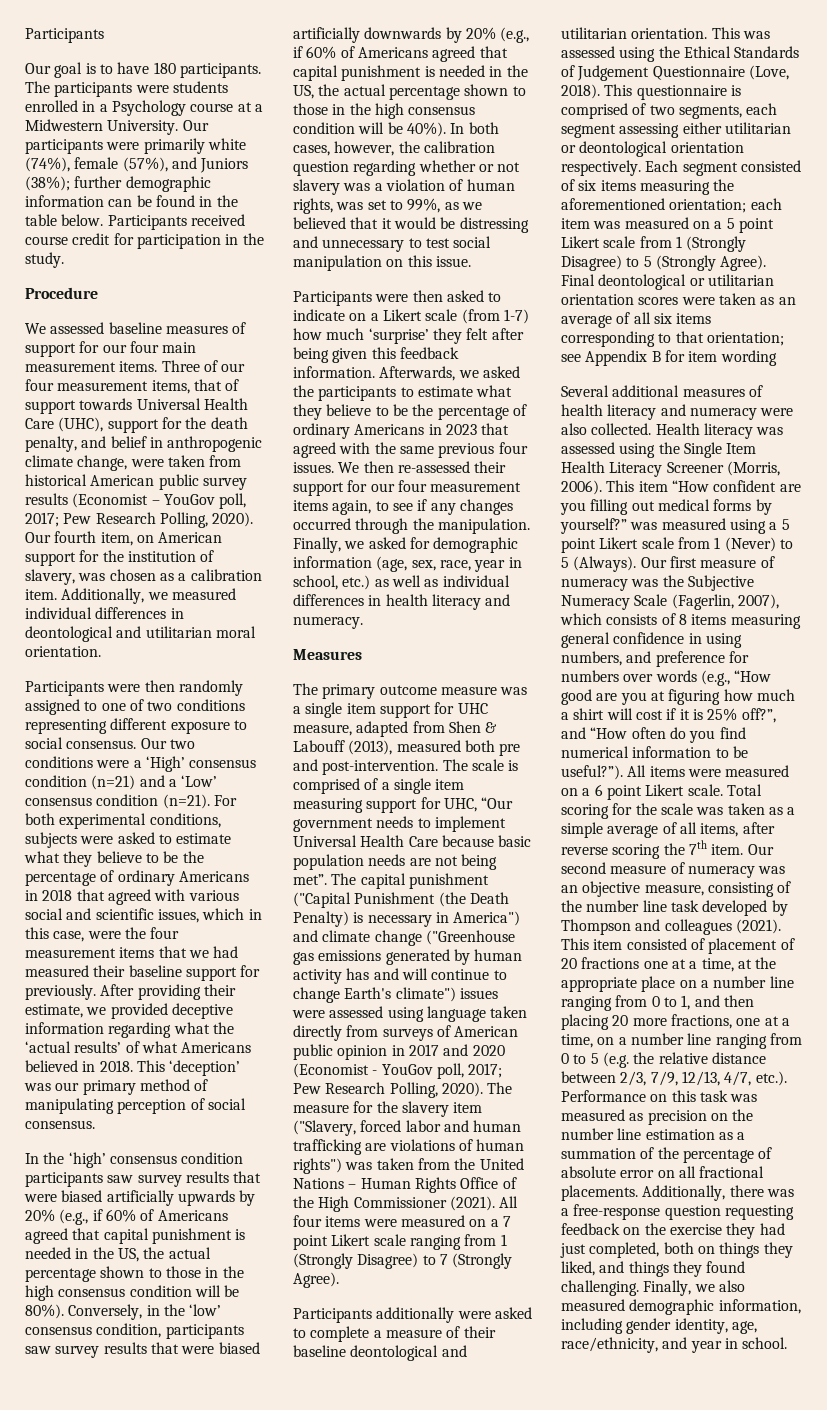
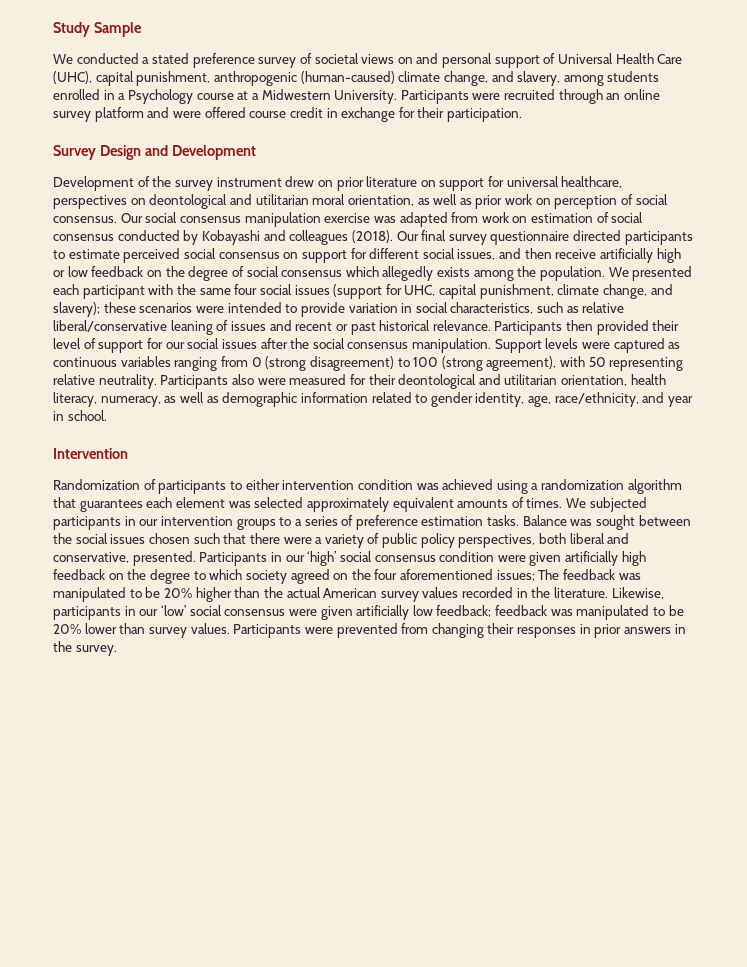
[25,28,104,43] [25,62,261,78] [25,81,169,97] Participants // Our goal is to have 180 participants. The participants were -> [53,22,142,37] [53,53,683,68] [53,71,604,86] Study Sample // We conducted a stated preference survey of societal views on and personal support of Universal Health Care (UHC), capital punishment, anthropogenic (human-caused) climate change, and slavery, among
[182,120,209,131] [25,138,246,154] [25,157,249,173] [25,176,211,192] [25,195,238,207] [25,214,245,230] [25,233,264,249] [25,252,64,268] [25,287,98,299] [25,322,247,334] [25,341,197,357] [25,360,246,372] [25,379,240,394] [25,398,248,414] [25,417,248,433] [25,436,263,452] [25,455,242,471] [25,474,247,490] [25,493,247,509] [25,512,254,528] [25,531,223,546] [25,550,215,566] [25,569,262,585] [25,588,236,604] [25,607,184,619] [25,626,256,642] [25,646,101,657] [25,680,243,696] [25,699,245,715] [25,718,247,734] [25,737,195,749] [25,756,257,772] [25,775,218,790] [25,794,237,809] [25,813,221,829] [25,832,232,848] [24,851,204,867] [25,870,249,886] [25,889,239,905] [25,908,262,923] [25,927,180,942] [25,946,239,958] [25,965,261,981] [25,984,236,1000] [25,1003,233,1019] [25,1022,234,1038] [25,1041,252,1053] [25,1060,241,1076] [24,1079,209,1095] [25,1098,246,1114] [25,1120,95,1129] [25,1152,244,1168] [25,1171,262,1187] [24,1190,256,1206] [25,1209,228,1225] [25,1228,246,1244] [25,1247,211,1262] [25,1266,244,1282] [25,1285,240,1301] [25,1304,222,1320] [25,1323,244,1339] [25,1342,260,1358] [293,27,530,43] [293,46,508,62] [293,65,528,81] [293,84,526,100] [293,103,476,119] [293,122,499,137] [293,141,495,156] [293,160,521,176] [293,179,515,195] [293,198,482,214] [293,217,529,233] [293,236,492,252] [293,255,471,271] [293,290,502,306] [293,309,529,324] [293,328,524,344] [293,347,459,363] [293,366,520,381] [293,385,513,401] [293,404,527,420] [293,423,510,439] [293,442,528,458] [293,461,507,473] [293,480,522,496] [293,499,513,515] [293,518,530,534] [293,537,519,553] [293,556,522,572] [293,575,510,590] [293,594,511,610] [293,616,363,629] [293,649,362,660] [293,683,528,699] [293,702,488,718] [293,721,498,737] [293,740,521,756] [293,759,519,775] [293,778,465,794] [293,797,514,813] [293,816,506,832] [293,835,532,847] [293,854,498,870] [293,873,489,889] [293,892,509,908] [293,911,521,927] [293,930,515,946] [293,949,523,965] [293,968,507,984] [293,987,498,1003] [292,1006,528,1022] [293,1025,519,1041] [293,1044,505,1060] [293,1063,503,1079] [293,1082,513,1098] [293,1101,483,1117] [293,1120,522,1136] [293,1139,525,1155] [293,1158,524,1174] [293,1177,517,1193] [293,1196,519,1212] [293,1215,511,1227] [293,1234,507,1250] [293,1253,513,1269] [293,1272,339,1288] [293,1307,532,1323] [293,1326,496,1342] [293,1345,467,1361] [561,27,770,39] [561,46,800,62] [561,65,789,81] [561,84,741,100] [561,103,778,119] [561,122,791,138] [561,141,744,157] [561,160,801,176] [561,179,735,195] [561,198,782,213] [561,217,774,233] [561,236,747,252] [561,255,767,271] [561,274,774,290] [561,293,796,305] [561,312,712,328] [561,331,784,347] [561,350,777,366] [561,385,763,397] [561,404,794,420] [561,423,784,439] [561,442,757,458] [561,461,780,477] [561,480,801,495] [560,499,772,515] [560,518,790,534] [561,537,793,553] [561,556,775,572] [561,575,754,591] [561,594,779,610] [560,613,801,629] [561,632,742,648] [561,651,749,667] [561,670,772,686] [561,689,795,705] [561,708,776,723] [561,727,746,743] [561,746,748,758] [561,765,790,780] [561,784,762,800] [561,803,796,819] [561,822,775,838] [561,840,774,859] [561,862,786,878] [561,881,792,897] [561,900,788,916] [561,919,781,935] [561,938,795,954] [561,957,777,972] [561,976,794,992] [561,995,754,1011] [561,1014,790,1030] [561,1033,802,1049] [561,1052,766,1068] [561,1071,787,1086] [561,1090,758,1102] [561,1109,754,1125] [561,1128,746,1140] [561,1147,773,1163] [561,1166,765,1178] [561,1185,794,1201] [561,1204,794,1220] [561,1223,785,1239] [560,1242,793,1258] [561,1261,746,1277] [561,1280,745,1296] [561,1299,801,1315] [561,1318,623,1334] Our participants were primarily white (74%), female (57%), and Juniors (38%); further demographic information can be found in the table below. Participants received course credit for participation in the study. // Procedure // We assessed baseline measures of support for our four main measurement items. Three of our four measurement items, that of support towards Universal Health Care (UHC), support for the death penalty, and belief in anthropogenic climate change, were taken from historical American public survey results (Economist – YouGov poll, 2017; Pew Research Polling, 2020). Our fourth item, on American support for the institution of slavery, was chosen as a calibration item. Additionally, we measured individual differences in deontological and utilitarian moral orientation. // Participants were then randomly assigned to one of two conditions representing different exposure to social consensus. Our two conditions were a ‘High’ consensus condition (n=21) and a ‘Low’ consensus condition (n=21). For both experimental conditions, subjects were asked to estimate what they believe to be the percentage of ordinary Americans in 2018 that agreed with various social and scientific issues, which in this case, were the four measurement items that we had measured their baseline support for previously. After providing their estimate, we provided deceptive information regarding what the ‘actual results’ of what Americans believed in 2018. This ‘deception’ was our primary method of manipulating perception of social consensus. // In the ‘high’ consensus condition participants saw survey results that were biased artificially upwards by 20% (e.g., if 60% of Americans agreed that capital punishment is needed in the US, the actual percentage shown to those in the high consensus condition will be 80%). Conversely, in the ‘low’ consensus condition, participants saw survey results that were biased artificially downwards by 20% (e.g., if 60% of Americans agreed that capital punishment is needed in the US, the actual percentage shown to those in the high consensus condition will be 40%). In both cases, however, the calibration question regarding whether or not slavery was a violation of human rights, was set to 99%, as we believed that it would be distressing and unnecessary to test social manipulation on this issue. // Participants were then asked to indicate on a Likert scale (from 1-7) how much ‘surprise’ they felt after being given this feedback information. Afterwards, we asked the participants to estimate what they believe to be the percentage of ordinary Americans in 2023 that agreed with the same previous four issues. We then re-assessed their support for our four measurement items again, to see if any changes occurred through the manipulation. Finally, we asked for demographic information (age, sex, race, year in school, etc.) as well as individual differences in health literacy and numeracy. // Measures // The primary outcome measure was a single item support for UHC measure, adapted from Shen & Labouff (2013), measured both pre and post-intervention. The scale is comprised of a single item measuring support for UHC, “Our government needs to implement Universal Health Care because basic population needs are not being met”. The capital punishment ("Capital Punishment (the Death Penalty) is necessary in America") and climate change ("Greenhouse gas emissions generated by human activity has and will continue to change Earth's climate") issues were assessed using language taken directly from surveys of American public opinion in 2017 and 2020 (Economist - YouGov poll, 2017; Pew Research Polling, 2020). The measure for the slavery item ("Slavery, forced labor and human trafficking are violations of human rights") was taken from the United Nations – Human Rights Office of the High Commissioner (2021). All four items were measured on a 7 point Likert scale ranging from 1 (Strongly Disagree) to 7 (Strongly Agree). // Participants additionally were asked to complete a measure of their baseline deontological and utilitarian orientation. This was assessed using the Ethical Standards of Judgement Questionnaire (Love, 2018). This questionnaire is comprised of two segments, each segment assessing either utilitarian or deontological orientation respectively. Each segment consisted of six items measuring the aforementioned orientation; each item was measured on a 5 point Likert scale from 1 (Strongly Disagree) to 5 (Strongly Agree). Final deontological or utilitarian orientation scores were taken as an average of all six items corresponding to that orientation; see Appendix B for item wording // Several additional measures of health literacy and numeracy were also collected. Health literacy was assessed using the Single Item Health Literacy Screener (Morris, 2006). This item “How confident are you filling out medical forms by yourself?” was measured using a 5 point Likert scale from 1 (Never) to 5 (Always). Our first measure of numeracy was the Subjective Numeracy Scale (Fagerlin, 2007), which consists of 8 items measuring general confidence in using numbers, and preference for numbers over words (e.g., “How good are you at figuring how much a shirt will cost if it is 25% off?”, and “How often do you find numerical information to be useful?”). All items were measured on a 6 point Likert scale. Total scoring for the scale was taken as a simple average of all items, after reverse scoring the 7th item. Our second measure of numeracy was an objective measure, consisting of the number line task developed by Thompson and colleagues (2021). This item consisted of placement of 20 fractions one at a time, at the appropriate place on a number line ranging from 0 to 1, and then placing 20 more fractions, one at a time, on a number line ranging from 0 to 5 (e.g. the relative distance between 2/3, 7/9, 12/13, 4/7, etc.). Performance on this task was measured as precision on the number line estimation as a summation of the percentage of absolute error on all fractional placements. Additionally, there was a free-response question requesting feedback on the exercise they had just completed, both on things they liked, and things they found challenging. Finally, we also measured demographic information, including -> [400,89,661,104] [53,107,523,122] [53,145,256,160] [53,176,623,191] [53,194,668,209] [53,212,644,227] [53,230,693,245] [53,248,681,263] [53,266,693,281] [53,284,673,299] [53,302,625,317] [53,320,680,335] [53,338,681,353] [53,356,684,371] [53,374,666,389] [53,392,428,407] Participants were recruited through an online survey platform and were offered course credit in exchange for their participation. // Survey Design and Development // Development of the survey instrument drew on prior literature on support for universal healthcare, perspectives on deontological and utilitarian moral orientation, as well as prior work on perception of social consensus. Our social consensus manipulation exercise was adapted from work on estimation of social consensus conducted by Kobayashi and colleagues (2018). Our final survey questionnaire directed participants to estimate perceived social consensus on support for different social issues, and then receive artificially high or low feedback on the degree of social consensus which allegedly exists among the population. We presented each participant with the same four social issues (support for UHC, capital punishment, climate change, and slavery); these scenarios were intended to provide variation in social characteristics, such as relative liberal/conservative leaning of issues and recent or past historical relevance. Participants then provided their level of support for our social issues after the social consensus manipulation. Support levels were captured as continuous variables ranging from 0 (strong disagreement) to 100 (strong agreement), with 50 representing relative neutrality. Participants also were measured for their deontological and utilitarian orientation, health literacy, numeracy, as well as demographic information related to
(788, 1343) none -> [53,448,128,459] [53,479,682,494] [53,497,647,512] [53,515,691,530] [53,533,630,548] [53,551,646,566] [53,569,641,584] [53,587,664,602] [53,605,684,620] [53,623,686,638] [53,641,117,656] // Intervention // Randomization of participants to either intervention condition was achieved using a randomization algorithm that guarantees each element was selected approximately equivalent amounts of times. We subjected participants in our intervention groups to a series of preference estimation tasks. Balance was sought between the social issues chosen such that there were a variety of public policy perspectives, both liberal and conservative, presented. Participants in our ‘high’ social consensus condition were given artificially high feedback on the degree to which society agreed on the four aforementioned issues; The feedback was manipulated to be 20% higher than the actual American survey values recorded in the literature. Likewise, participants in our ‘low’ social consensus were given artificially low feedback; feedback was manipulated to be 20% lower than survey values. Participants were prevented from changing their responses in prior answers in the survey.

